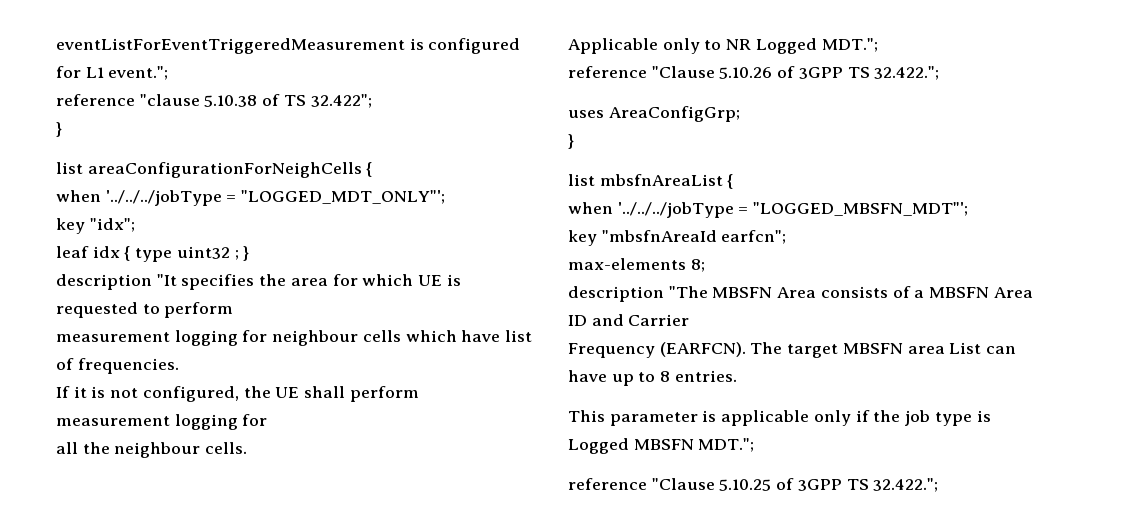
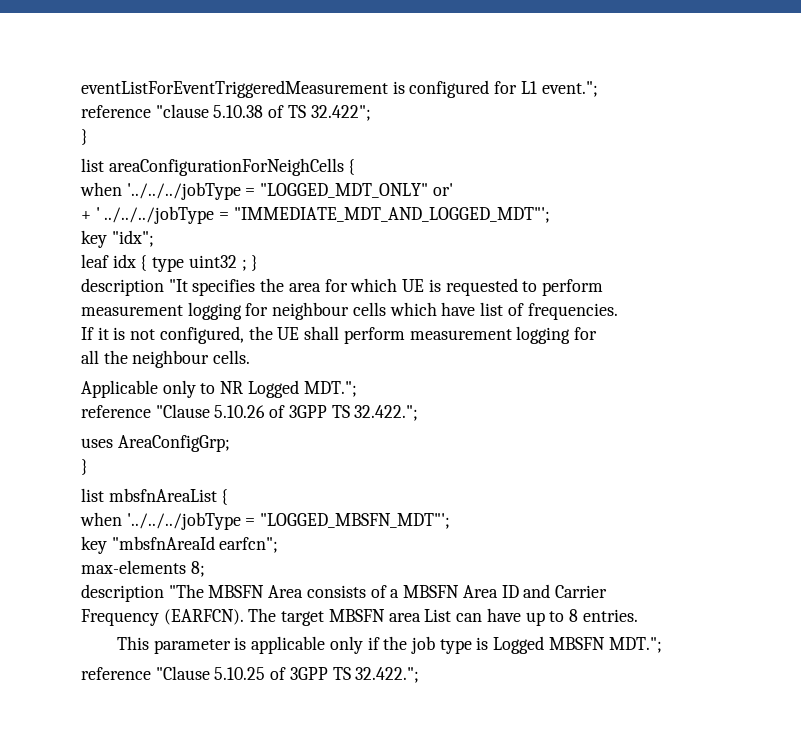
[241,190,446,204] "LOGGED_MDT_ONLY"'; -> [260,183,453,198] [81,206,550,224] "LOGGED_MDT_ONLY" or' // + ' ../../../jobType = "IMMEDIATE_MDT_AND_LOGGED_MDT"';

